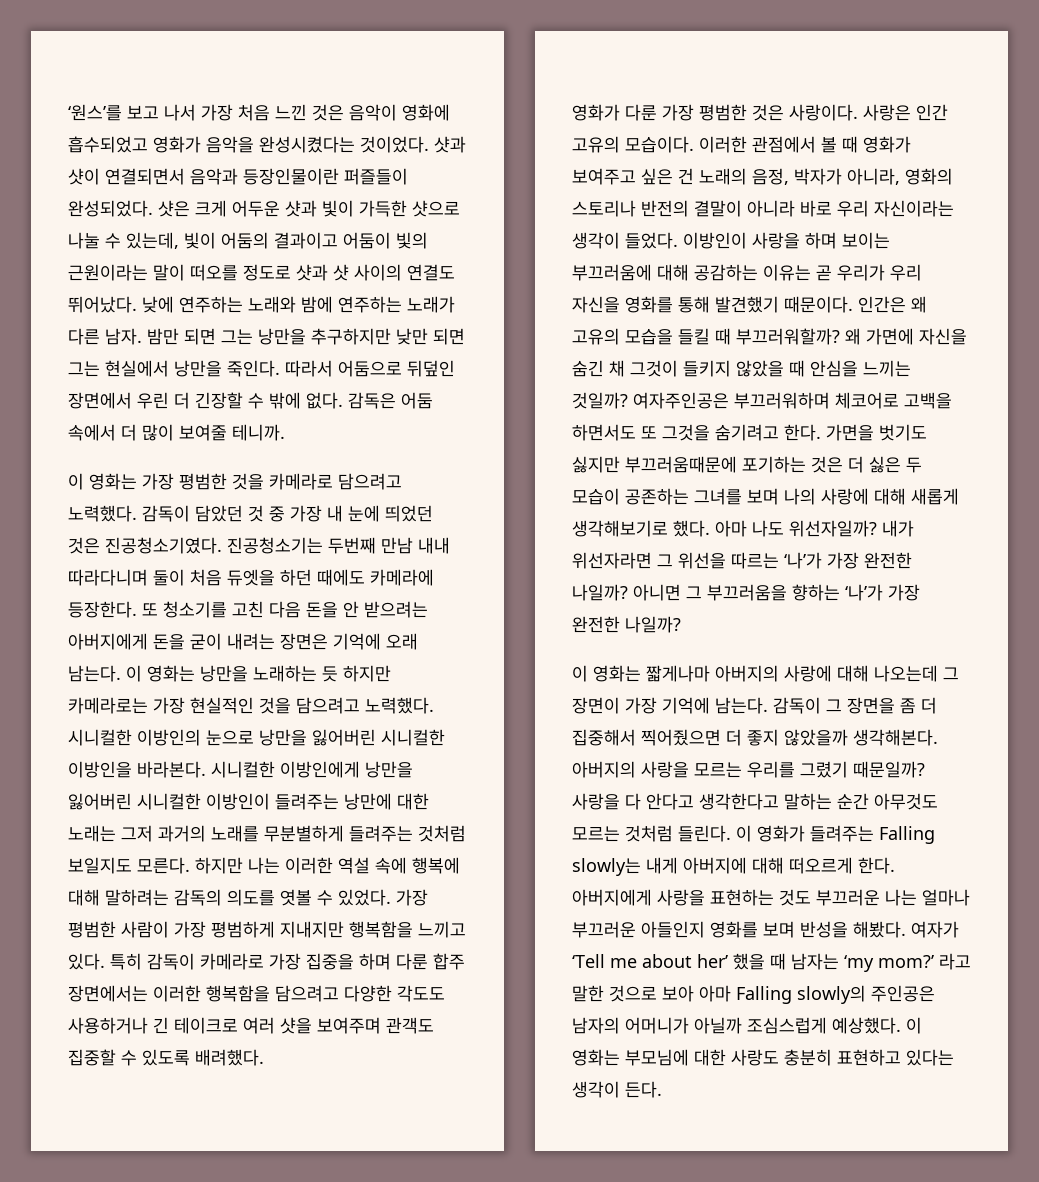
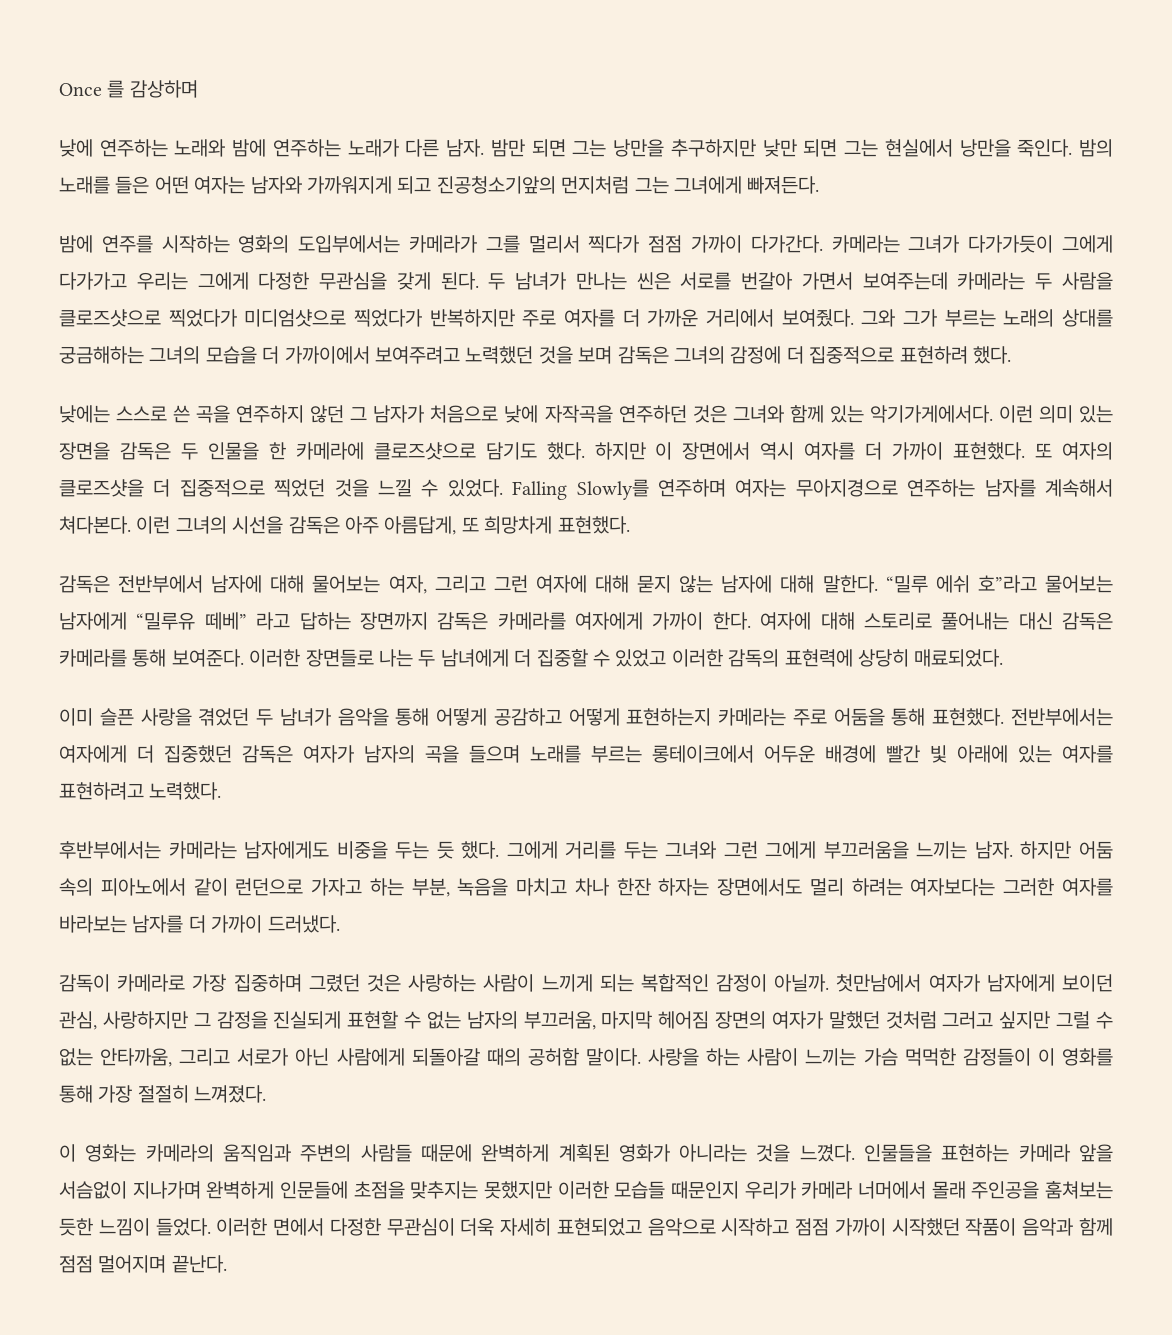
[68,104,450,121] [68,136,466,153] [68,168,408,185] [68,200,460,217] [68,232,428,249] [68,264,455,281] [68,296,137,313] ‘원스’를 보고 나서 가장 처음 느낀 것은 음악이 영화에 흡수되었고 영화가 음악을 완성시켰다는 것이었다. 샷과 샷이 연결되면서 음악과 등장인물이란 퍼즐들이 완성되었다. 샷은 크게 어두운 샷과 빛이 가득한 샷으로 나눌 수 있는데, 빛이 어둠의 결과이고 어둠이 빛의 근원이라는 말이 떠오를 정도로 샷과 샷 사이의 연결도 뛰어났다. -> [59,80,198,98] Once 를 감상하며 //
[285,360,455,377] [68,392,433,409] [68,424,285,441] [68,473,402,490] [68,505,433,522] [68,537,450,554] [68,569,434,586] [68,601,428,618] [68,633,418,650] [68,665,391,682] [68,697,434,714] [68,729,445,746] [68,761,413,778] [68,793,429,810] [68,825,466,842] [68,857,460,874] [68,889,428,906] [68,921,466,938] [68,953,465,970] [68,985,445,1002] [68,1017,434,1034] [68,1049,264,1066] [572,104,948,121] [572,136,911,153] [572,168,953,185] [572,200,954,217] [572,232,890,249] [572,264,922,281] [572,296,927,313] [572,328,967,345] [572,360,911,377] [572,392,952,409] [572,424,927,441] [572,456,922,473] [572,488,959,505] [572,520,914,537] [572,552,912,569] [572,584,920,601] [572,616,681,633] [572,665,959,682] [572,697,937,714] [572,729,938,746] [572,761,925,778] [572,793,938,810] [572,825,935,844] [572,857,895,876] [572,889,970,906] [572,921,959,938] [572,953,971,972] [572,985,935,1004] [572,1017,922,1034] [572,1049,954,1066] [572,1081,662,1098] 따라서 어둠으로 뒤덮인 장면에서 우린 더 긴장할 수 밖에 없다. 감독은 어둠 속에서 더 많이 보여줄 테니까. // 이 영화는 가장 평범한 것을 카메라로 담으려고 노력했다. 감독이 담았던 것 중 가장 내 눈에 띄었던 것은 진공청소기였다. 진공청소기는 두번째 만남 내내 따라다니며 둘이 처음 듀엣을 하던 때에도 카메라에 등장한다. 또 청소기를 고친 다음 돈을 안 받으려는 아버지에게 돈을 굳이 내려는 장면은 기억에 오래 남는다. 이 영화는 낭만을 노래하는 듯 하지만 카메라로는 가장 현실적인 것을 담으려고 노력했다. 시니컬한 이방인의 눈으로 낭만을 잃어버린 시니컬한 이방인을 바라본다. 시니컬한 이방인에게 낭만을 잃어버린 시니컬한 이방인이 들려주는 낭만에 대한 노래는 그저 과거의 노래를 무분별하게 들려주는 것처럼 보일지도 모른다. 하지만 나는 이러한 역설 속에 행복에 대해 말하려는 감독의 의도를 엿볼 수 있었다. 가장 평범한 사람이 가장 평범하게 지내지만 행복함을 느끼고 있다. 특히 감독이 카메라로 가장 집중을 하며 다룬 합주 장면에서는 이러한 행복함을 담으려고 다양한 각도도 사용하거나 긴 테이크로 여러 샷을 보여주며 관객도 집중할 수 있도록 배려했다. // 영화가 다룬 가장 평범한 것은 사랑이다. 사랑은 인간 고유의 모습이다. 이러한 관점에서 볼 때 영화가 보여주고 싶은 건 노래의 음정, 박자가 아니라, 영화의 스토리나 반전의 결말이 아니라 바로 우리 자신이라는 생각이 들었다. 이방인이 사랑을 하며 보이는 부끄러움에 대해 공감하는 이유는 곧 우리가 우리 자신을 영화를 통해 발견했기 때문이다. 인간은 왜 고유의 모습을 들킬 때 부끄러워할까? 왜 가면에 자신을 숨긴 채 그것이 들키지 않았을 때 안심을 느끼는 것일까? 여자주인공은 부끄러워하며 체코어로 고백을 하면서도 또 그것을 숨기려고 한다. 가면을 벗기도 싫지만 부끄러움때문에 포기하는 것은 더 싫은 두 모습이 공존하는 그녀를 보며 나의 사랑에 대해 새롭게 생각해보기로 했다. 아마 나도 위선자일까? 내가 위선자라면 그 위선을 따르는 ‘나’가 가장 완전한 나일까? 아니면 그 부끄러움을 향하는 ‘나’가 가장 완전한 나일까? // 이 영화는 짧게나마 아버지의 사랑에 대해 나오는데 그 장면이 가장 기억에 남는다. 감독이 그 장면을 좀 더 집중해서 찍어줬으면 더 좋지 않았을까 생각해본다. 아버지의 사랑을 모르는 우리를 그렸기 때문일까? 사랑을 다 안다고 생각한다고 말하는 순간 아무것도 모르는 것처럼 들린다. 이 영화가 들려주는 Falling slowly는 내게 아버지에 대해 떠오르게 한다. 아버지에게 사랑을 표현하는 것도 부끄러운 나는 얼마나 부끄러운 아들인지 영화를 보며 반성을 해봤다. 여자가 ‘Tell me about her’ 했을 때 남자는 ‘my mom?’ 라고 말한 것으로 보아 아마 Falling slowly의 주인공은 남자의 어머니가 아닐까 조심스럽게 예상했다. 이 영화는 부모님에 대한 사랑도 충분히 표현하고 있다는 생각이 든다. -> [1078,139,1113,157] [59,176,820,194] [59,235,1113,253] [59,272,1113,290] [59,309,1113,327] [59,346,1011,364] [59,405,1114,423] [59,442,1114,460] [59,479,1113,500] [59,516,630,535] [59,575,1113,594] [59,612,1113,630] [59,649,1004,667] [59,708,1113,726] [59,745,1113,763] [59,782,222,800] [59,841,1113,859] [59,878,1113,897] [59,915,340,933] [59,974,1113,992] [59,1011,1114,1030] [59,1048,1113,1067] [59,1085,267,1103] [59,1144,1113,1162] [59,1180,1113,1199] [59,1218,1113,1236] [59,1255,227,1273] 밤의 노래를 들은 어떤 여자는 남자와 가까워지게 되고 진공청소기앞의 먼지처럼 그는 그녀에게 빠져든다. // 밤에 연주를 시작하는 영화의 도입부에서는 카메라가 그를 멀리서 찍다가 점점 가까이 다가간다. 카메라는 그녀가 다가가듯이 그에게 다가가고 우리는 그에게 다정한 무관심을 갖게 된다. 두 남녀가 만나는 씬은 서로를 번갈아 가면서 보여주는데 카메라는 두 사람을 클로즈샷으로 찍었다가 미디엄샷으로 찍었다가 반복하지만 주로 여자를 더 가까운 거리에서 보여줬다. 그와 그가 부르는 노래의 상대를 궁금해하는 그녀의 모습을 더 가까이에서 보여주려고 노력했던 것을 보며 감독은 그녀의 감정에 더 집중적으로 표현하려 했다. // 낮에는 스스로 쓴 곡을 연주하지 않던 그 남자가 처음으로 낮에 자작곡을 연주하던 것은 그녀와 함께 있는 악기가게에서다. 이런 의미 있는 장면을 감독은 두 인물을 한 카메라에 클로즈샷으로 담기도 했다. 하지만 이 장면에서 역시 여자를 더 가까이 표현했다. 또 여자의 클로즈샷을 더 집중적으로 찍었던 것을 느낄 수 있었다. Falling Slowly를 연주하며 여자는 무아지경으로 연주하는 남자를 계속해서 쳐다본다. 이런 그녀의 시선을 감독은 아주 아름답게, 또 희망차게 표현했다. // 감독은 전반부에서 남자에 대해 물어보는 여자, 그리고 그런 여자에 대해 묻지 않는 남자에 대해 말한다. “밀루 에쉬 호”라고 물어보는 남자에게 “밀루유 떼베” 라고 답하는 장면까지 감독은 카메라를 여자에게 가까이 한다. 여자에 대해 스토리로 풀어내는 대신 감독은 카메라를 통해 보여준다. 이러한 장면들로 나는 두 남녀에게 더 집중할 수 있었고 이러한 감독의 표현력에 상당히 매료되었다. // 이미 슬픈 사랑을 겪었던 두 남녀가 음악을 통해 어떻게 공감하고 어떻게 표현하는지 카메라는 주로 어둠을 통해 표현했다. 전반부에서는 여자에게 더 집중했던 감독은 여자가 남자의 곡을 들으며 노래를 부르는 롱테이크에서 어두운 배경에 빨간 빛 아래에 있는 여자를 표현하려고 노력했다. // 후반부에서는 카메라는 남자에게도 비중을 두는 듯 했다. 그에게 거리를 두는 그녀와 그런 그에게 부끄러움을 느끼는 남자. 하지만 어둠 속의 피아노에서 같이 런던으로 가자고 하는 부분, 녹음을 마치고 차나 한잔 하자는 장면에서도 멀리 하려는 여자보다는 그러한 여자를 바라보는 남자를 더 가까이 드러냈다. // 감독이 카메라로 가장 집중하며 그렸던 것은 사랑하는 사람이 느끼게 되는 복합적인 감정이 아닐까. 첫만남에서 여자가 남자에게 보이던 관심, 사랑하지만 그 감정을 진실되게 표현할 수 없는 남자의 부끄러움, 마지막 헤어짐 장면의 여자가 말했던 것처럼 그러고 싶지만 그럴 수 없는 안타까움, 그리고 서로가 아닌 사람에게 되돌아갈 때의 공허함 말이다. 사랑을 하는 사람이 느끼는 가슴 먹먹한 감정들이 이 영화를 통해 가장 절절히 느껴졌다. // 이 영화는 카메라의 움직임과 주변의 사람들 때문에 완벽하게 계획된 영화가 아니라는 것을 느꼈다. 인물들을 표현하는 카메라 앞을 서슴없이 지나가며 완벽하게 인문들에 초점을 맞추지는 못했지만 이러한 모습들 때문인지 우리가 카메라 너머에서 몰래 주인공을 훔쳐보는 듯한 느낌이 들었다. 이러한 면에서 다정한 무관심이 더욱 자세히 표현되었고 음악으로 시작하고 점점 가까이 시작했던 작품이 음악과 함께 점점 멀어지며 끝난다.

